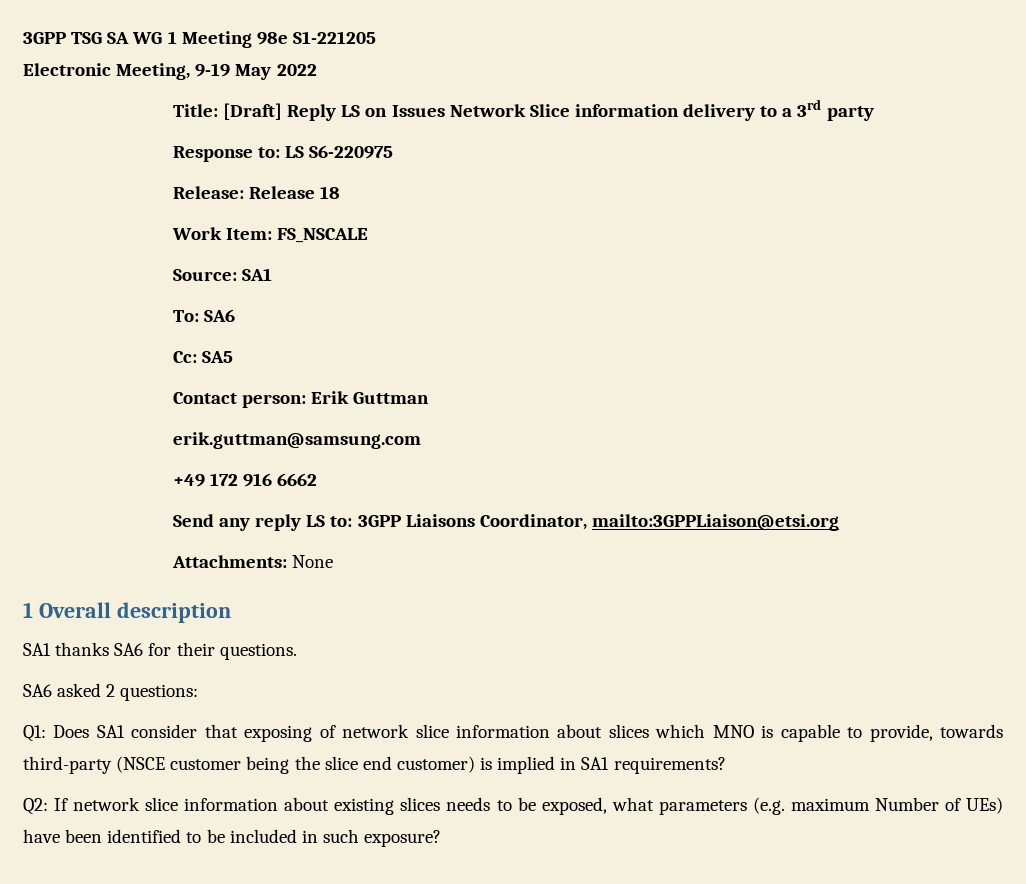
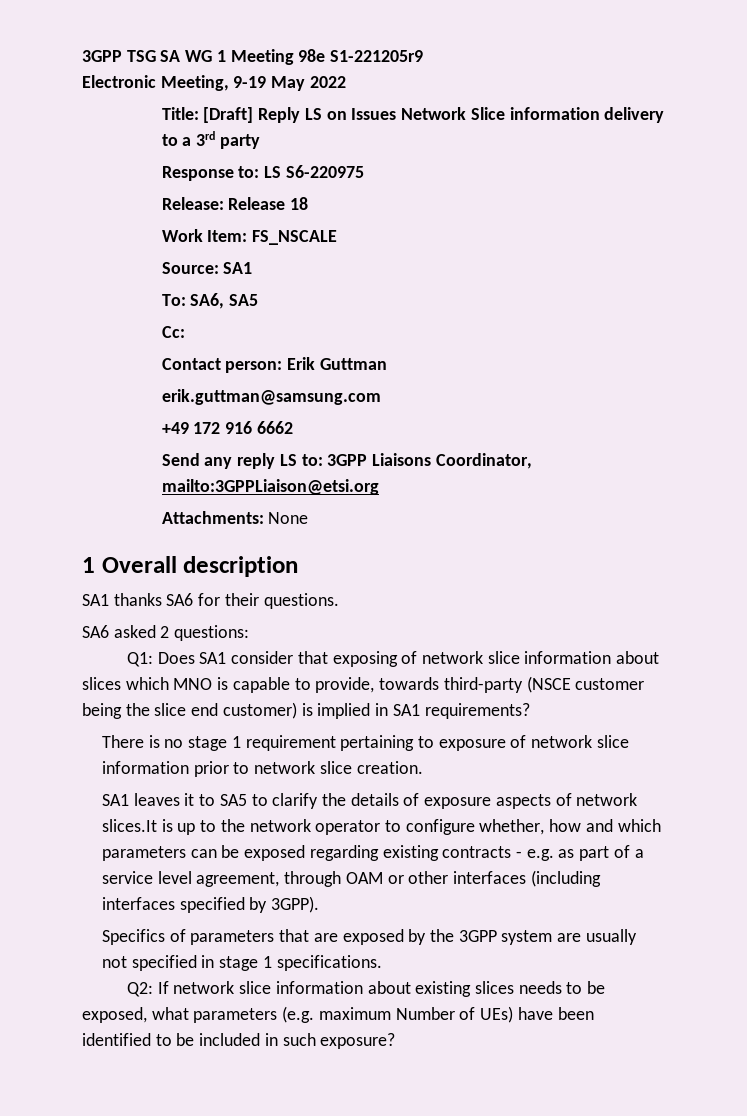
[292,31,376,44] S1-221205 -> [330,50,424,62] S1-221205r9
[204,309,236,322] SA6 -> [190,293,259,309] SA6, SA5
[202,351,234,363] SA5 -> (185, 332) none
(726, 765) none -> [101,735,629,751] [101,761,423,777] [101,793,638,809] [101,819,661,835] [101,845,644,861] [101,870,601,887] [101,896,320,913] [101,929,637,945] [101,955,382,971] // There is no stage 1 requirement pertaining to exposure of network slice information prior to network slice creation. // SA1 leaves it to SA5 to clarify the details of exposure aspects of network slices.It is up to the network operator to configure whether, how and which parameters can be exposed regarding existing contracts - e.g. as part of a service level agreement, through OAM or other interfaces (including interfaces specified by 3GPP). // Specifics of parameters that are exposed by the 3GPP system are usually not specified in stage 1 specifications.

